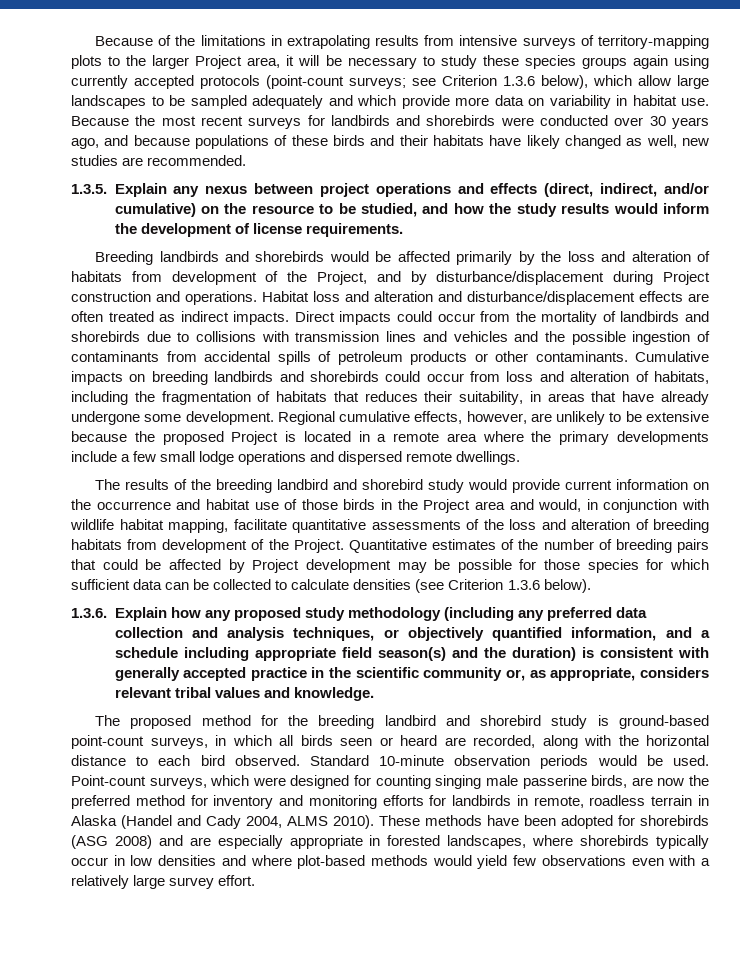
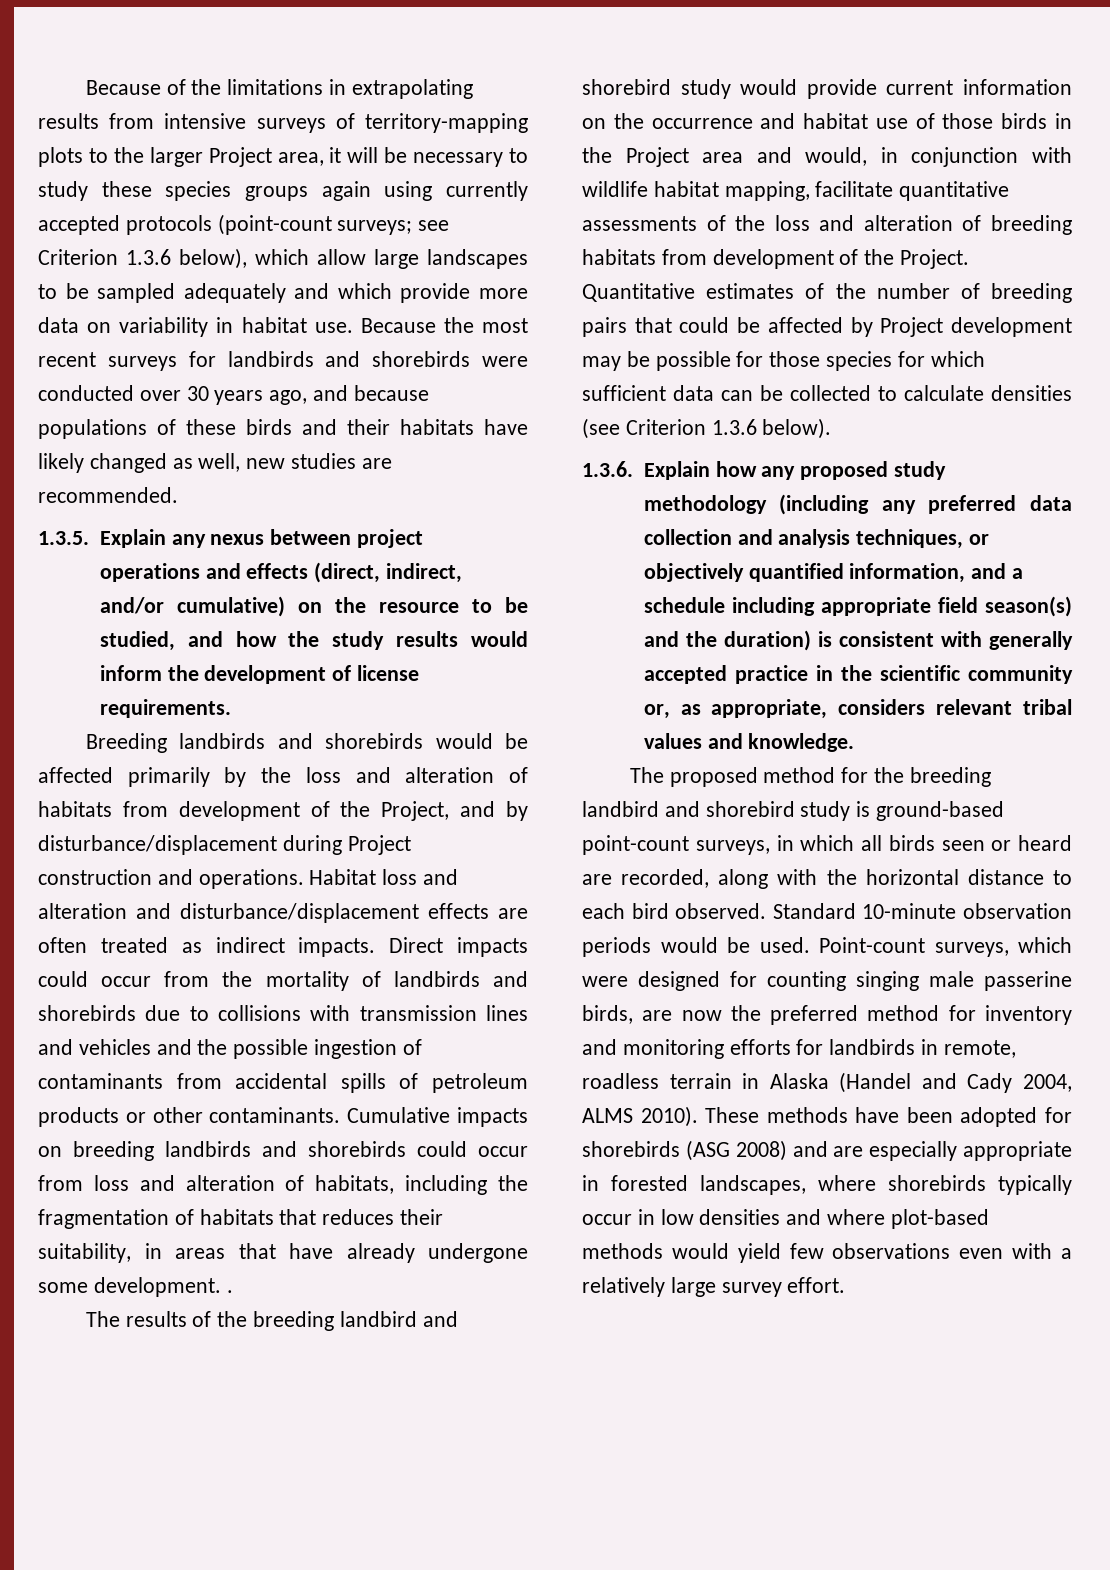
[277,411,709,425] [71,431,709,445] [71,451,521,465] Regional cumulative effects, however, are unlikely to be extensive because the proposed Project is located in a remote area where the primary developments include a few small lodge operations and dispersed remote dwellings. -> [226,1290,233,1293] .

